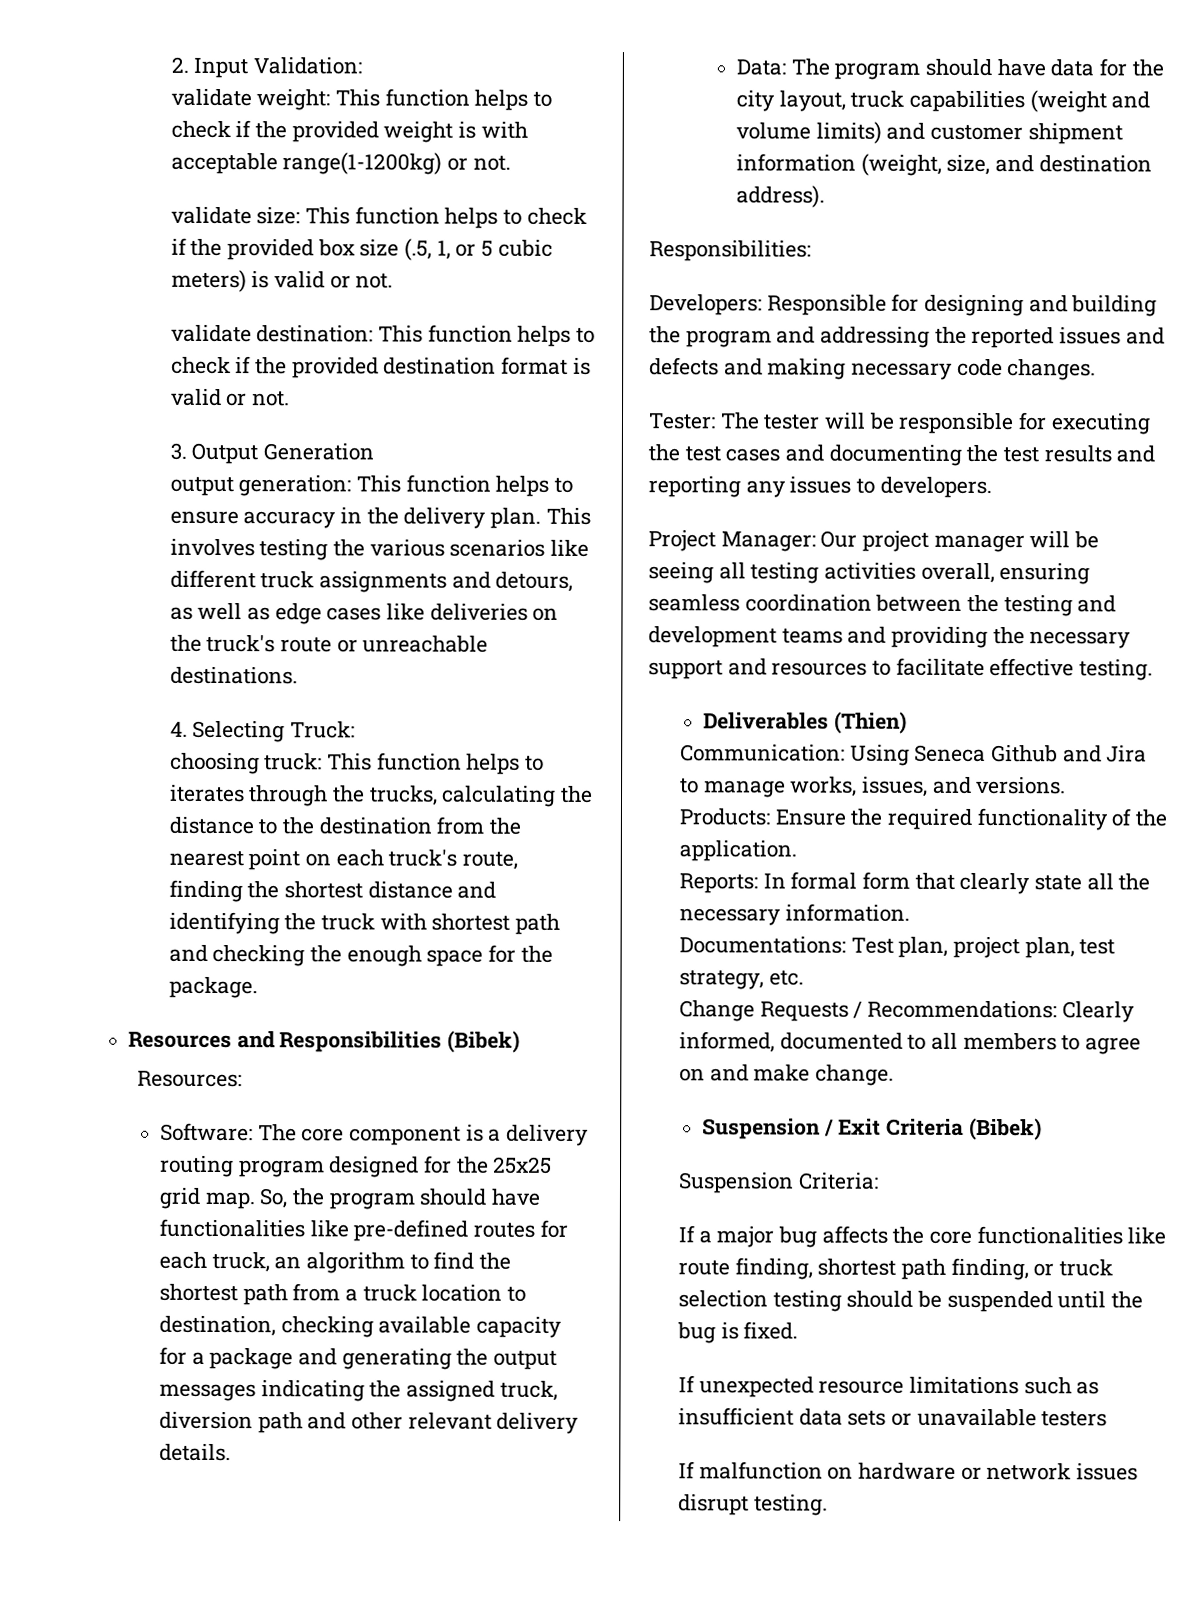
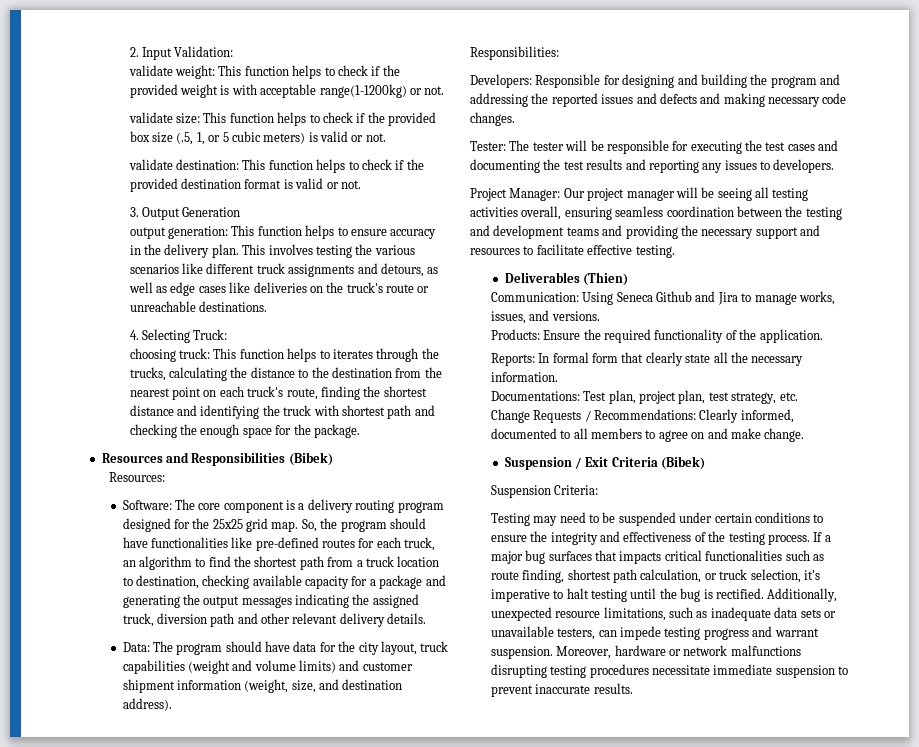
[677,1225,1167,1248] If a major bug affects the core functionalities like -> [490,512,824,526] [490,531,831,545] [490,550,824,564] Testing may need to be suspended under certain conditions to ensure the integrity and effectiveness of the testing process. If a major bug surfaces that impacts critical functionalities such as
[950,1257,1029,1281] finding, -> [640,569,702,583] calculation,
[677,1290,1053,1313] selection testing should be suspended -> [750,569,820,583] [490,588,628,602] selection, it's imperative to halt testing
[743,1321,799,1340] [677,1375,695,1393] fixed. // If -> [715,588,838,602] rectified. Additionally,
[908,1376,1100,1395] [677,1407,794,1426] limitations such as insufficient -> [603,607,771,621] limitations, such as inadequate
[1041,1411,1108,1427] [677,1461,1138,1481] [677,1494,828,1516] testers // If malfunction on hardware or network issues disrupt testing. -> [557,626,819,640] [490,645,801,659] [490,664,849,678] [490,683,633,697] testers, can impede testing progress and warrant suspension. Moreover, hardware or network malfunctions disrupting testing procedures necessitate immediate suspension to prevent inaccurate results.

